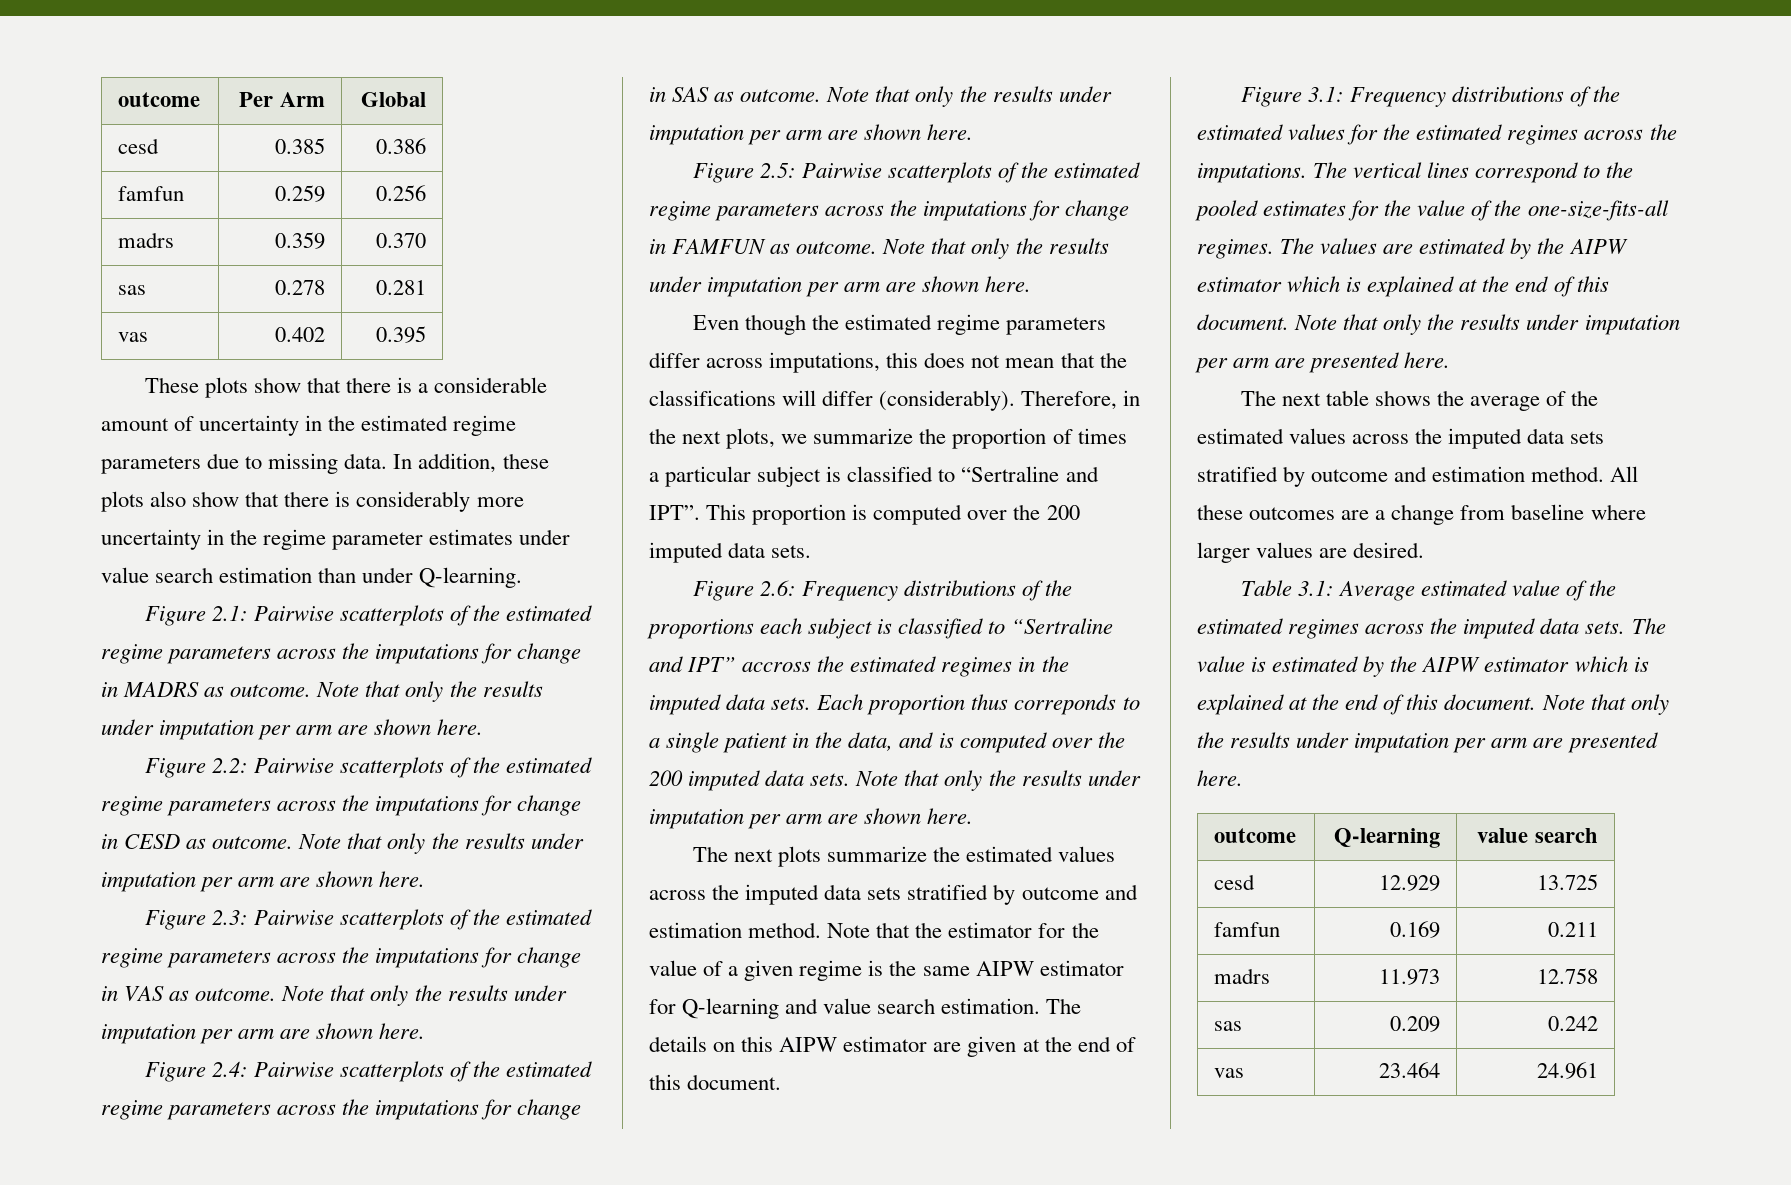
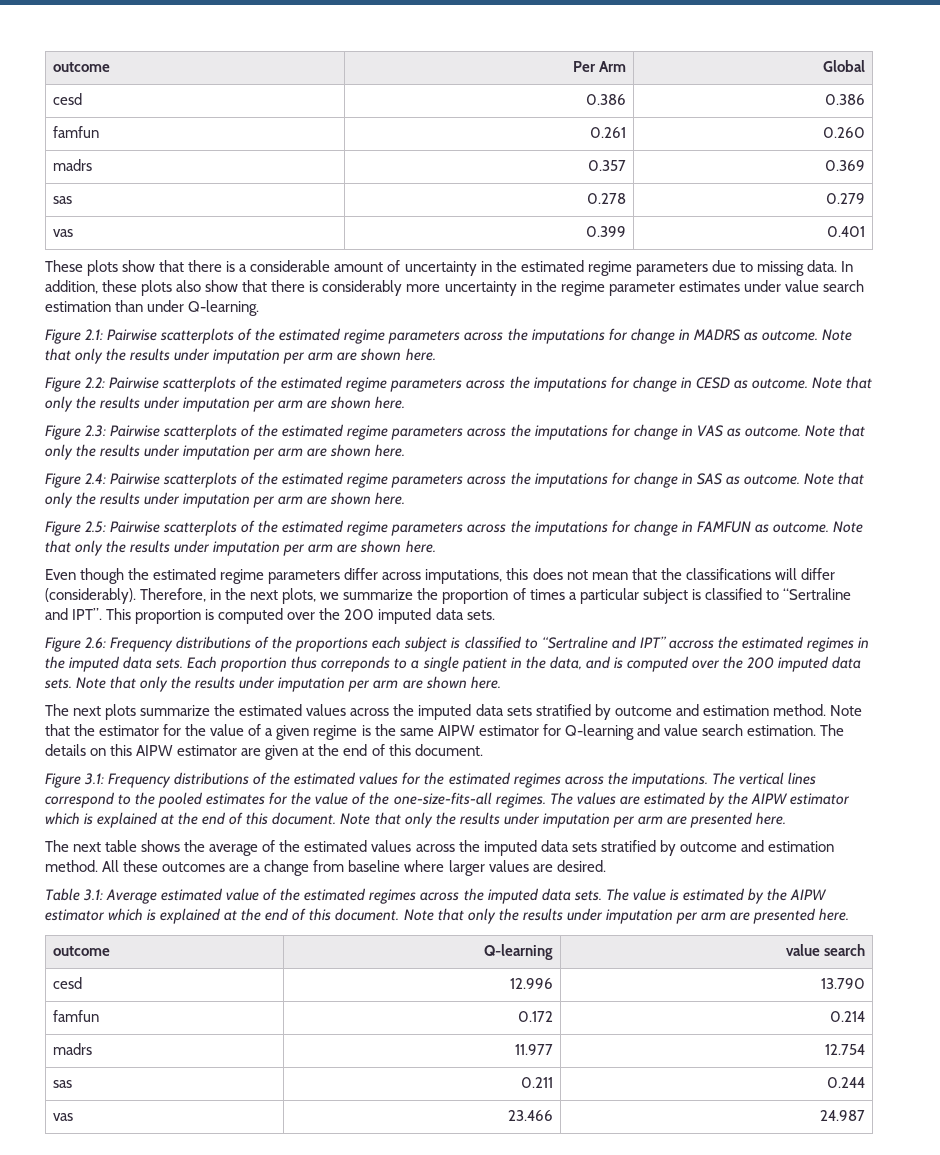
[274,138,325,154] 0.385 -> [585,94,626,105] 0.386
[274,185,325,202] [375,185,426,201] [118,232,175,248] [274,232,325,249] [375,233,426,248] 0.259 | 0.256 // madrs | 0.359 | 0.370 -> [589,127,626,138] [822,127,865,138] [53,159,93,171] [587,160,626,171] [824,160,865,171] 0.261 | 0.260 // madrs | 0.357 | 0.369
[375,280,426,295] [118,332,149,342] [274,327,325,342] [375,326,426,343] 0.281 // vas | 0.402 | 0.395 -> [825,193,865,204] [53,229,74,237] [585,226,626,237] [826,226,865,237] 0.279 // vas | 0.399 | 0.401
[1378,875,1440,891] [1536,874,1598,890] [1214,922,1281,937] [1389,921,1440,938] [1547,922,1598,937] [1214,968,1271,984] [1378,969,1440,985] [1536,968,1598,984] [1214,1021,1243,1031] [1389,1016,1440,1032] [1547,1016,1598,1031] [1214,1068,1245,1078] [1378,1062,1440,1078] [1536,1062,1598,1079] 12.929 | 13.725 // famfun | 0.169 | 0.211 // madrs | 11.973 | 12.758 // sas | 0.209 | 0.242 // vas | 23.464 | 24.961 -> [509,978,553,989] [820,978,865,989] [53,1010,100,1022] [517,1011,553,1022] [829,1011,865,1022] [53,1043,93,1055] [514,1044,553,1055] [824,1044,865,1055] [53,1080,73,1088] [520,1077,553,1088] [826,1077,865,1088] [53,1113,74,1121] [507,1110,553,1121] [819,1110,865,1121] 12.996 | 13.790 // famfun | 0.172 | 0.214 // madrs | 11.977 | 12.754 // sas | 0.211 | 0.244 // vas | 23.466 | 24.987

